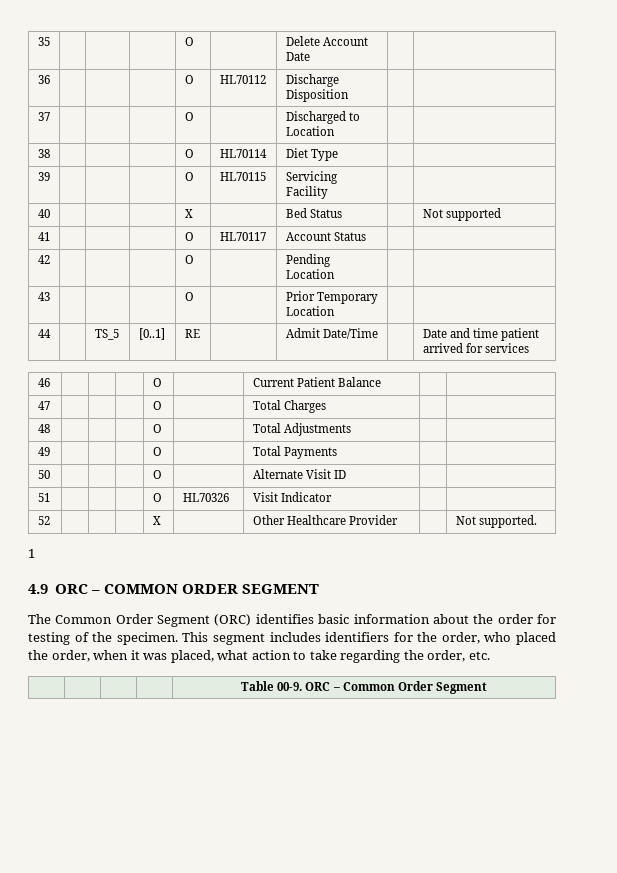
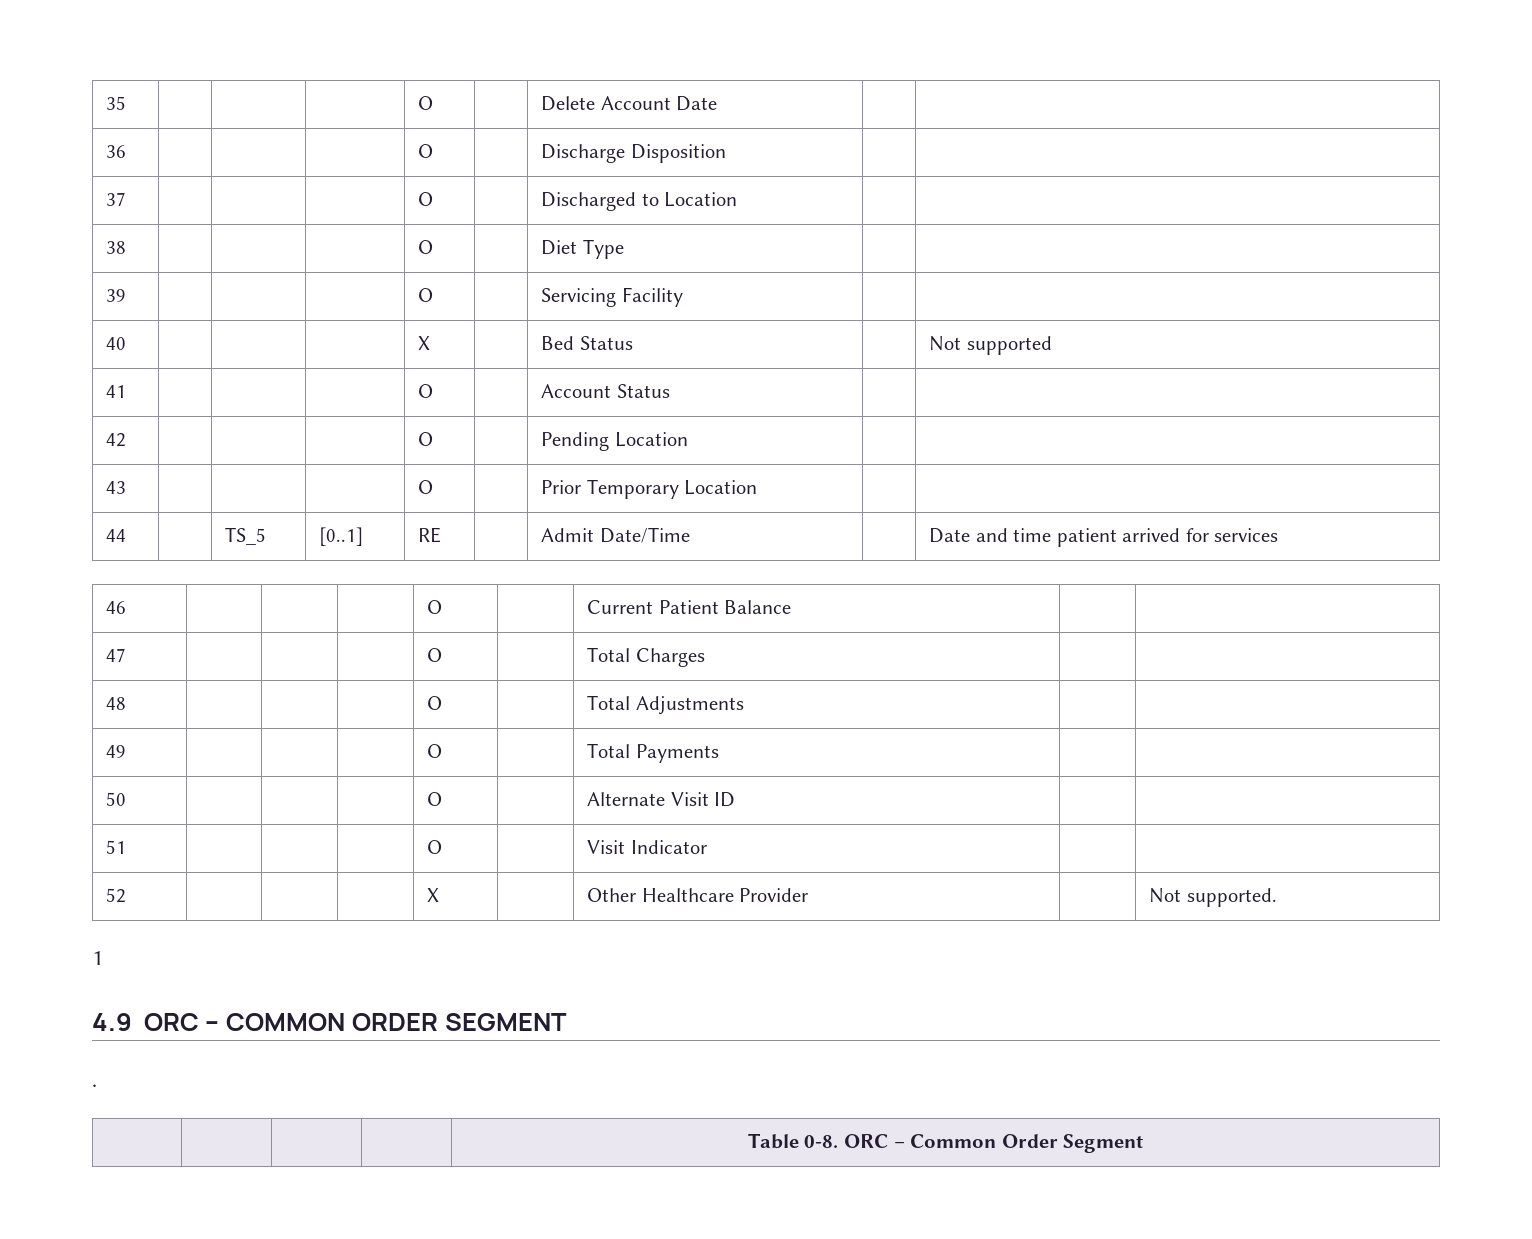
[219,75,266,84] HL70112 -> (433, 151) none
[219,149,267,158] HL70114 -> (433, 247) none
[219,172,266,181] HL70115 -> (433, 295) none
[219,232,266,241] HL70117 -> (433, 391) none
[182,493,229,502] HL70326 -> (442, 847) none
[28,614,557,627] [28,632,556,645] [28,650,490,663] The Common Order Segment (ORC) identifies basic information about the order for testing of the specimen. This segment includes identifiers for the order, who placed the order, when it was placed, what action to take regarding the order, etc. -> [92,1084,97,1087] .
[277,682,303,691] 00-9. -> [804,1135,839,1148] 0-8.

